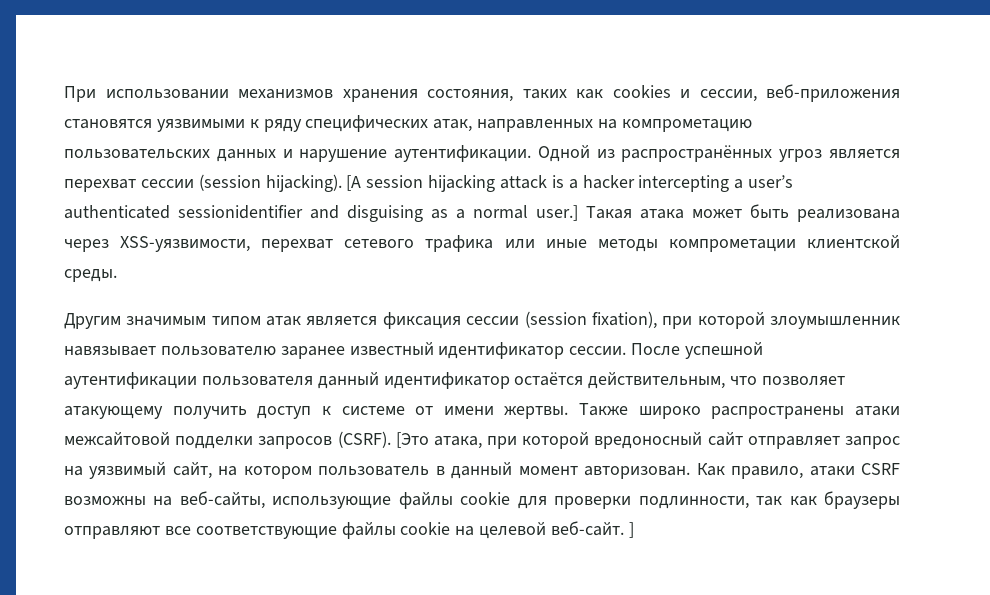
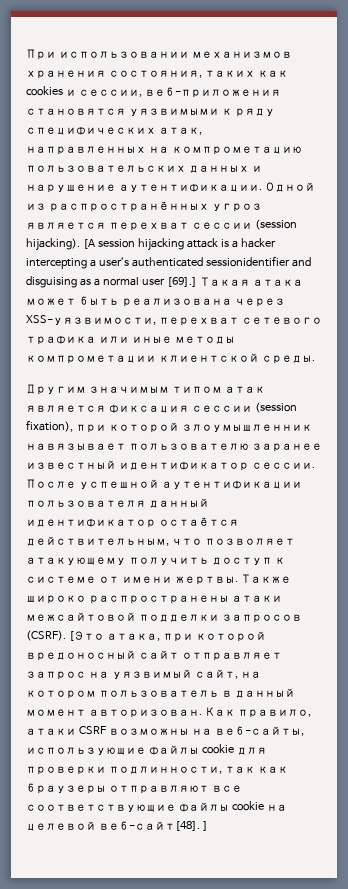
[536,205,578,221] user.] -> [141,277,197,287] user [69].]
[551,521,625,536] веб-сайт. -> [98,821,200,831] веб-сайт[48].

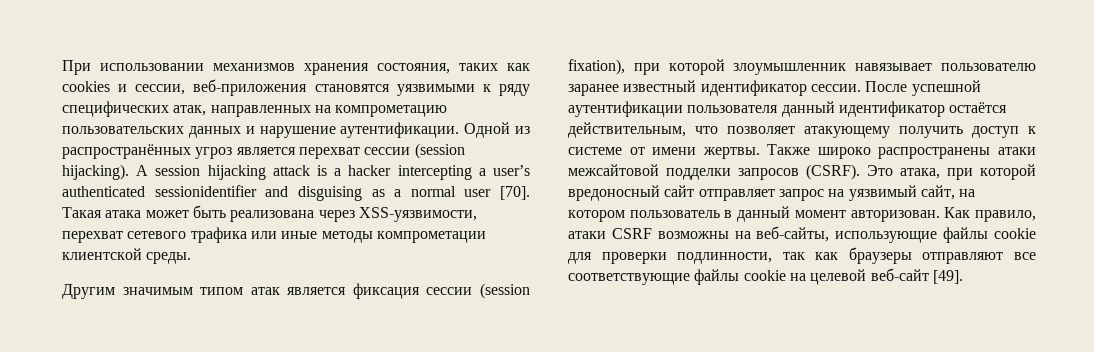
[82,239,95,249] [A -> [136,165,149,176] A
[166,277,197,287] [69].] -> [500,186,530,200] [70].
[68,631,104,641] [Это -> [867,165,893,176] Это
[98,821,208,831] веб-сайт[48]. ] -> [870,268,963,284] веб-сайт [49].

